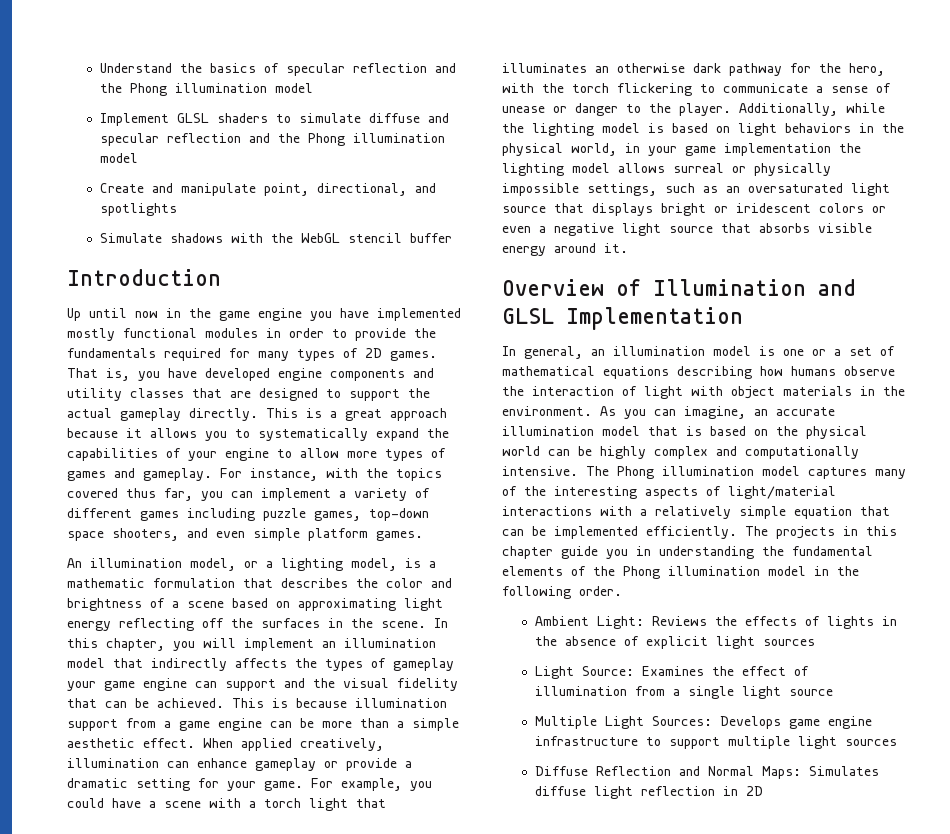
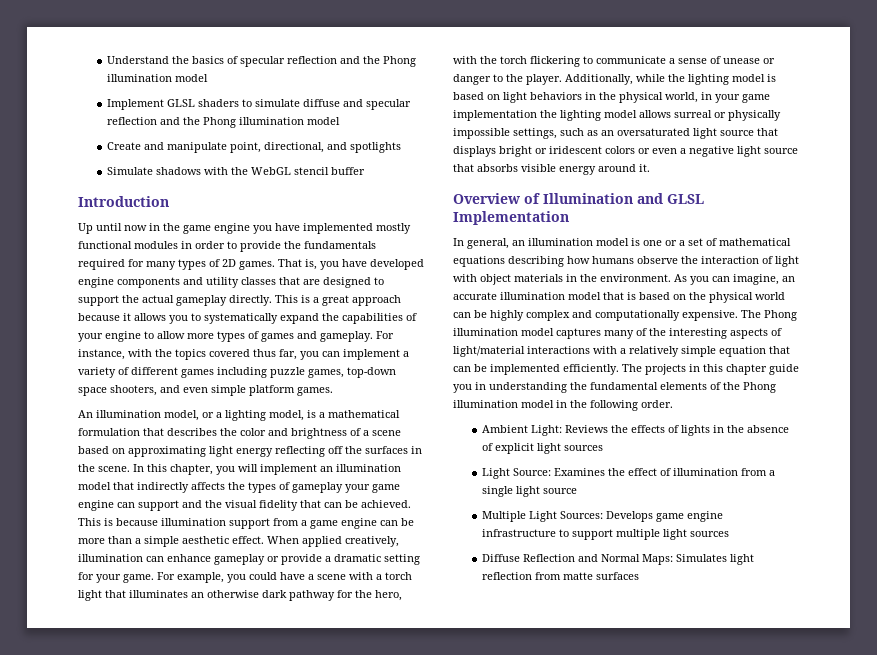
[67,578,145,588] mathematic -> [328,410,400,418] mathematical
[502,466,578,476] intensive. -> [682,310,738,321] expensive.
[534,786,586,796] diffuse -> (728, 558) none
[722,786,763,796] in 2D -> [535,572,640,580] from matte surfaces

